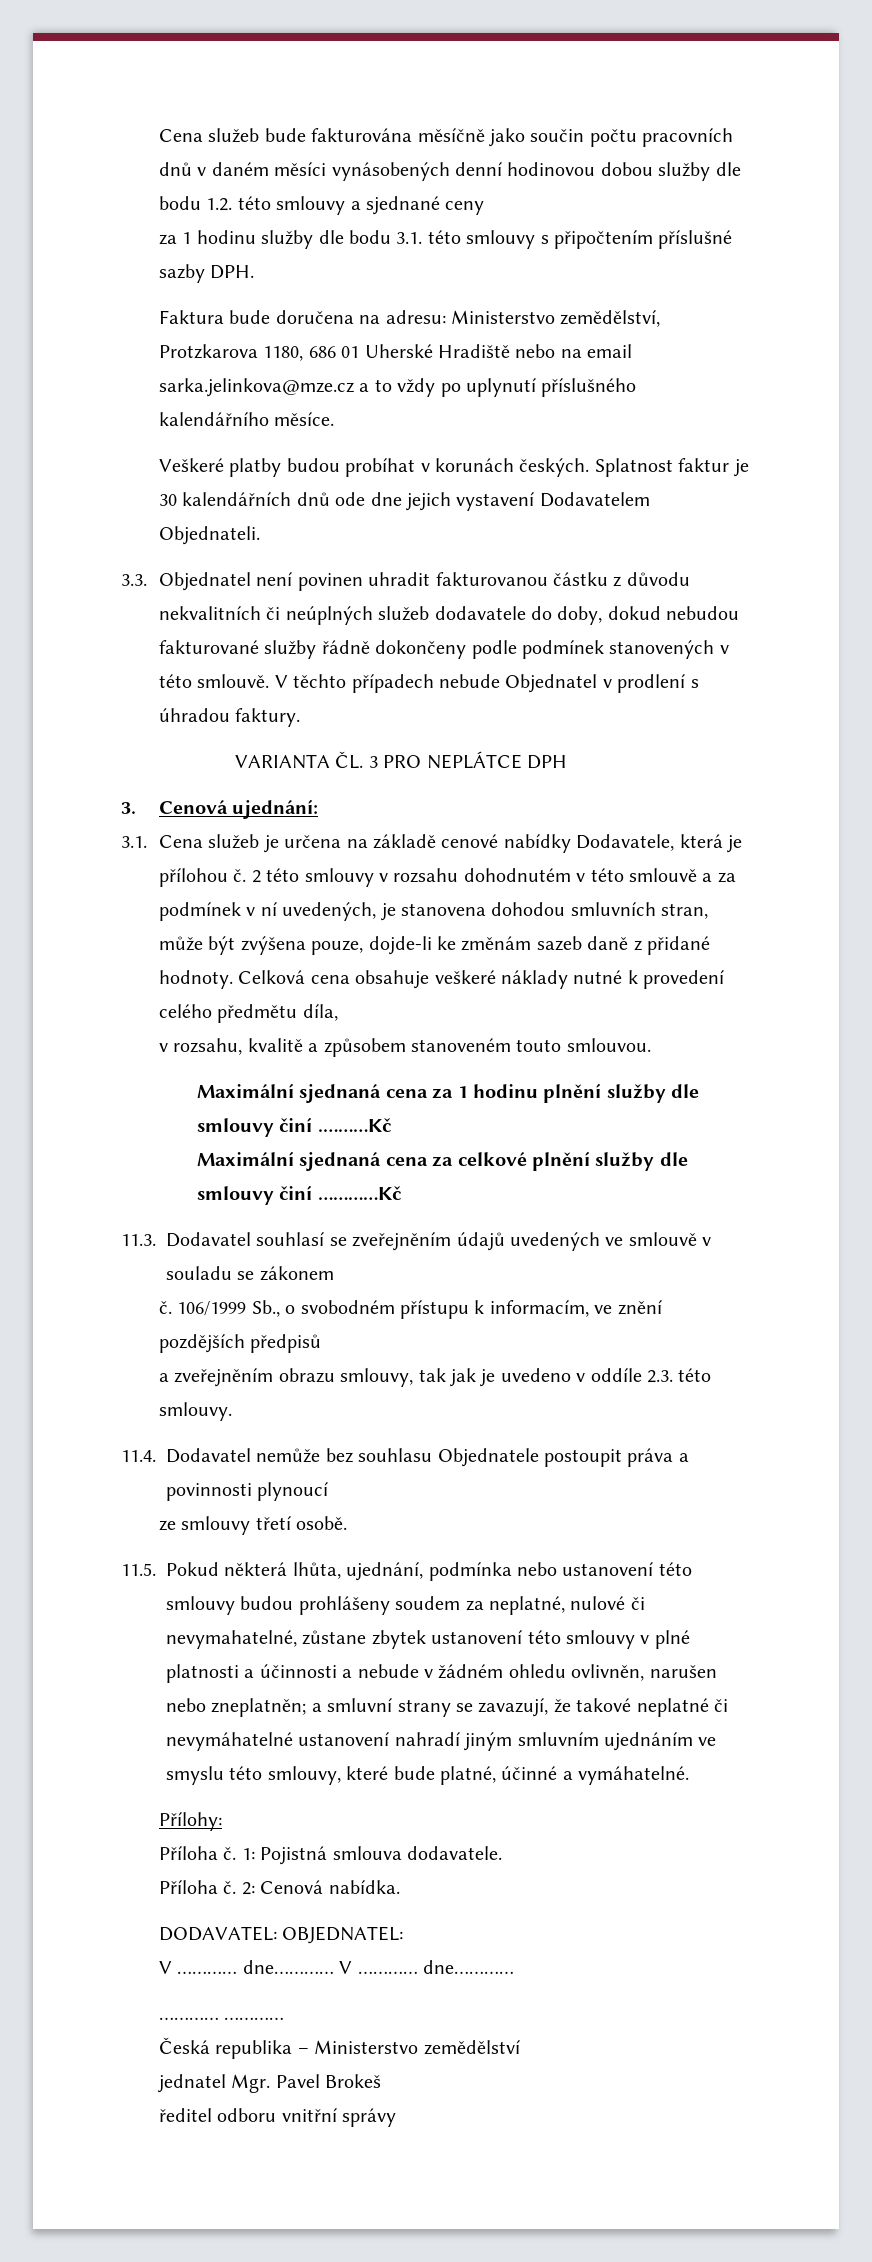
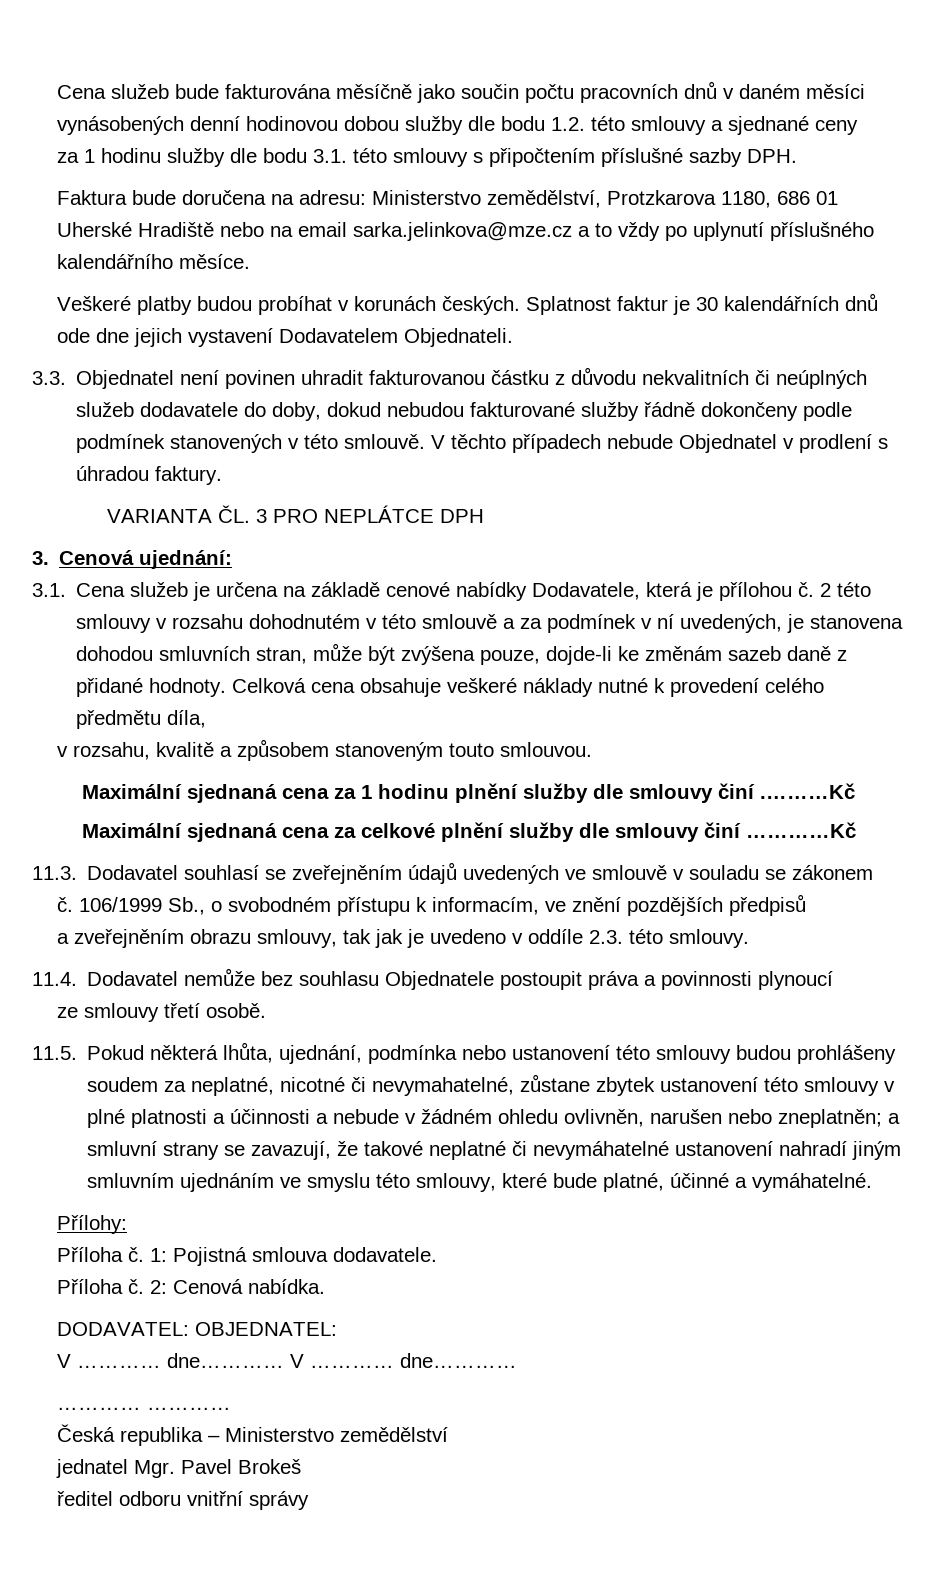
[411,1038,512,1052] stanoveném -> [335,742,444,761] stanoveným
[570,1596,626,1610] nulové -> [280,1077,346,1092] nicotné

